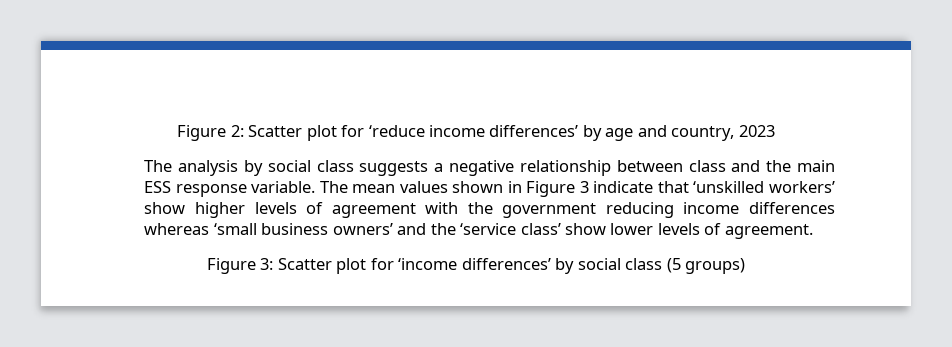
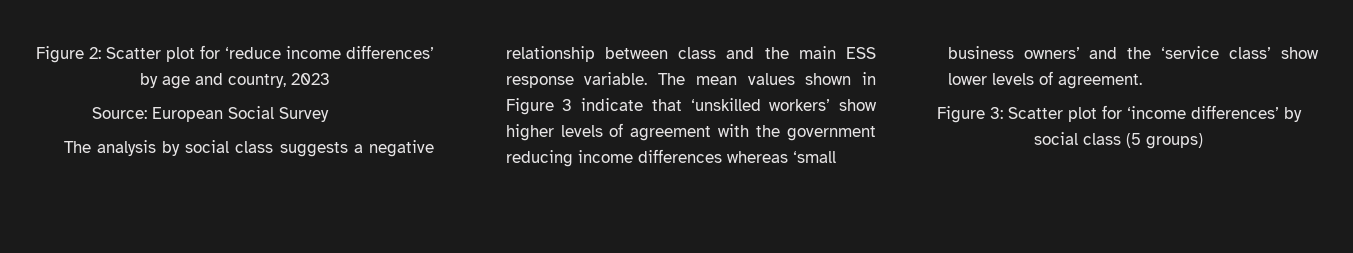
(775, 131) none -> [92,106,330,122] // Source: European Social Survey

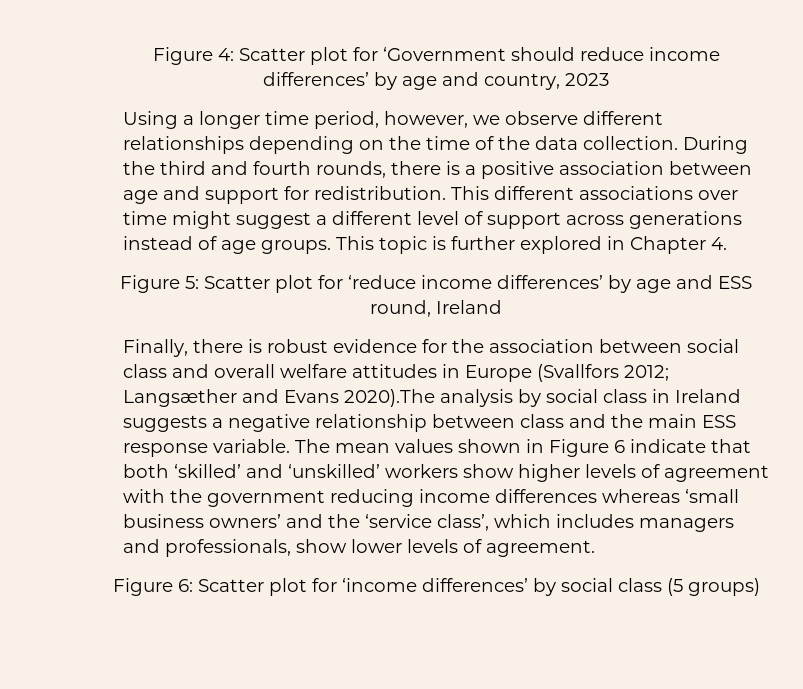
[35,46,101,63] Figure 2: -> [152,47,720,65] [263,72,609,90] [123,111,664,129] [123,136,749,154] [123,161,753,179] [123,186,739,204] [123,211,743,229] [123,236,728,254] [120,275,199,293] Figure 4: Scatter plot for ‘Government should reduce income differences’ by age and country, 2023 // Using a longer time period, however, we observe different relationships depending on the time of the data collection. During the third and fourth rounds, there is a positive association between age and support for redistribution. This different associations over time might suggest a different level of support across generations instead of age groups. This topic is further explored in Chapter 4. // Figure 5:
[227,73,330,88] [92,106,330,122] [63,141,91,153] country, 2023 // Source: European Social Survey // The -> [718,276,752,289] [370,300,502,317] [123,339,740,357] [123,364,670,382] [123,389,436,407] ESS round, Ireland // Finally, there is robust evidence for the association between social class and overall welfare attitudes in Europe (Svallfors 2012; Langsæther and Evans 2020).The
(274, 147) none -> [652,389,742,403] in Ireland
[562,99,573,111] 3 -> [614,440,626,453] 6
[690,98,831,111] ‘unskilled workers’ -> [123,464,459,478] both ‘skilled’ and ‘unskilled’ workers
[1229,47,1272,59] class’ -> [437,514,735,532] [123,539,292,557] class’, which includes managers and professionals,
[989,107,1003,119] 3: -> [177,579,193,592] 6:

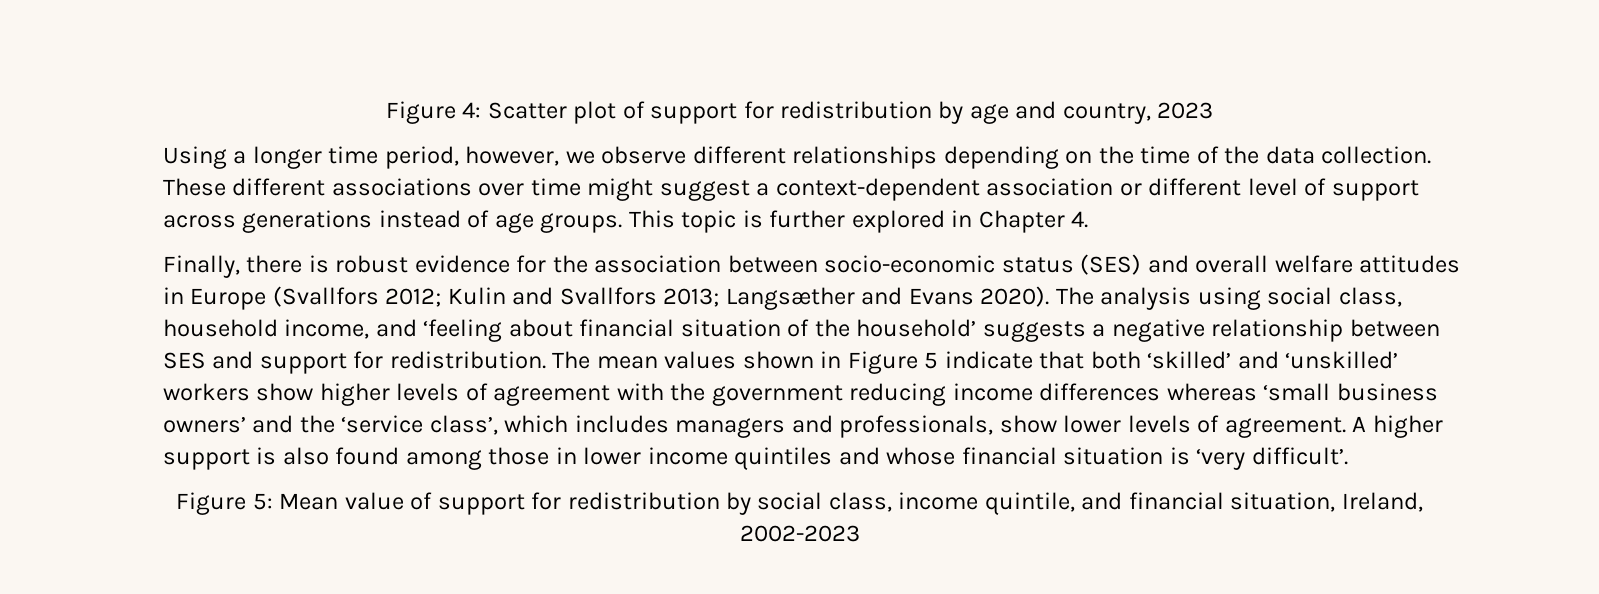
[352,47,720,61] [263,72,369,86] for ‘Government should reduce income differences’ -> [622,101,932,124] of support for redistribution
[683,136,749,154] [123,161,753,179] [123,186,490,204] During the third and fourth rounds, there is a positive association between age and support for redistribution. This -> [162,178,226,196] These
(328, 220) none -> [775,178,1142,201] context-dependent association or
[120,275,752,293] [370,300,502,317] // Figure 5: Scatter plot for ‘reduce income differences’ by age and ESS round, Ireland -> (1089, 219) none
[687,339,740,353] [123,364,168,378] social class -> [824,254,1142,275] socio-economic status (SES)
[123,389,742,407] Langsæther and Evans 2020).The analysis by social class in Ireland -> [447,286,1402,310] [162,319,977,342] Kulin and Svallfors 2013; Langsæther and Evans 2020). The analysis using social class, household income, and ‘feeling about financial situation of the household’
[520,414,737,428] [123,439,291,457] class and the main ESS response variable. -> [162,351,546,374] SES and support for redistribution.
[614,440,626,453] 6 -> [924,352,939,369] 5
[112,578,760,596] // Figure 6: Scatter plot for ‘income differences’ by social class (5 groups) -> [1352,415,1443,438] [162,447,1348,470] [176,492,1423,515] [739,525,860,542] A higher support is also found among those in lower income quintiles and whose financial situation is ‘very difficult’. // Figure 5: Mean value of support for redistribution by social class, income quintile, and financial situation, Ireland, 2002-2023

